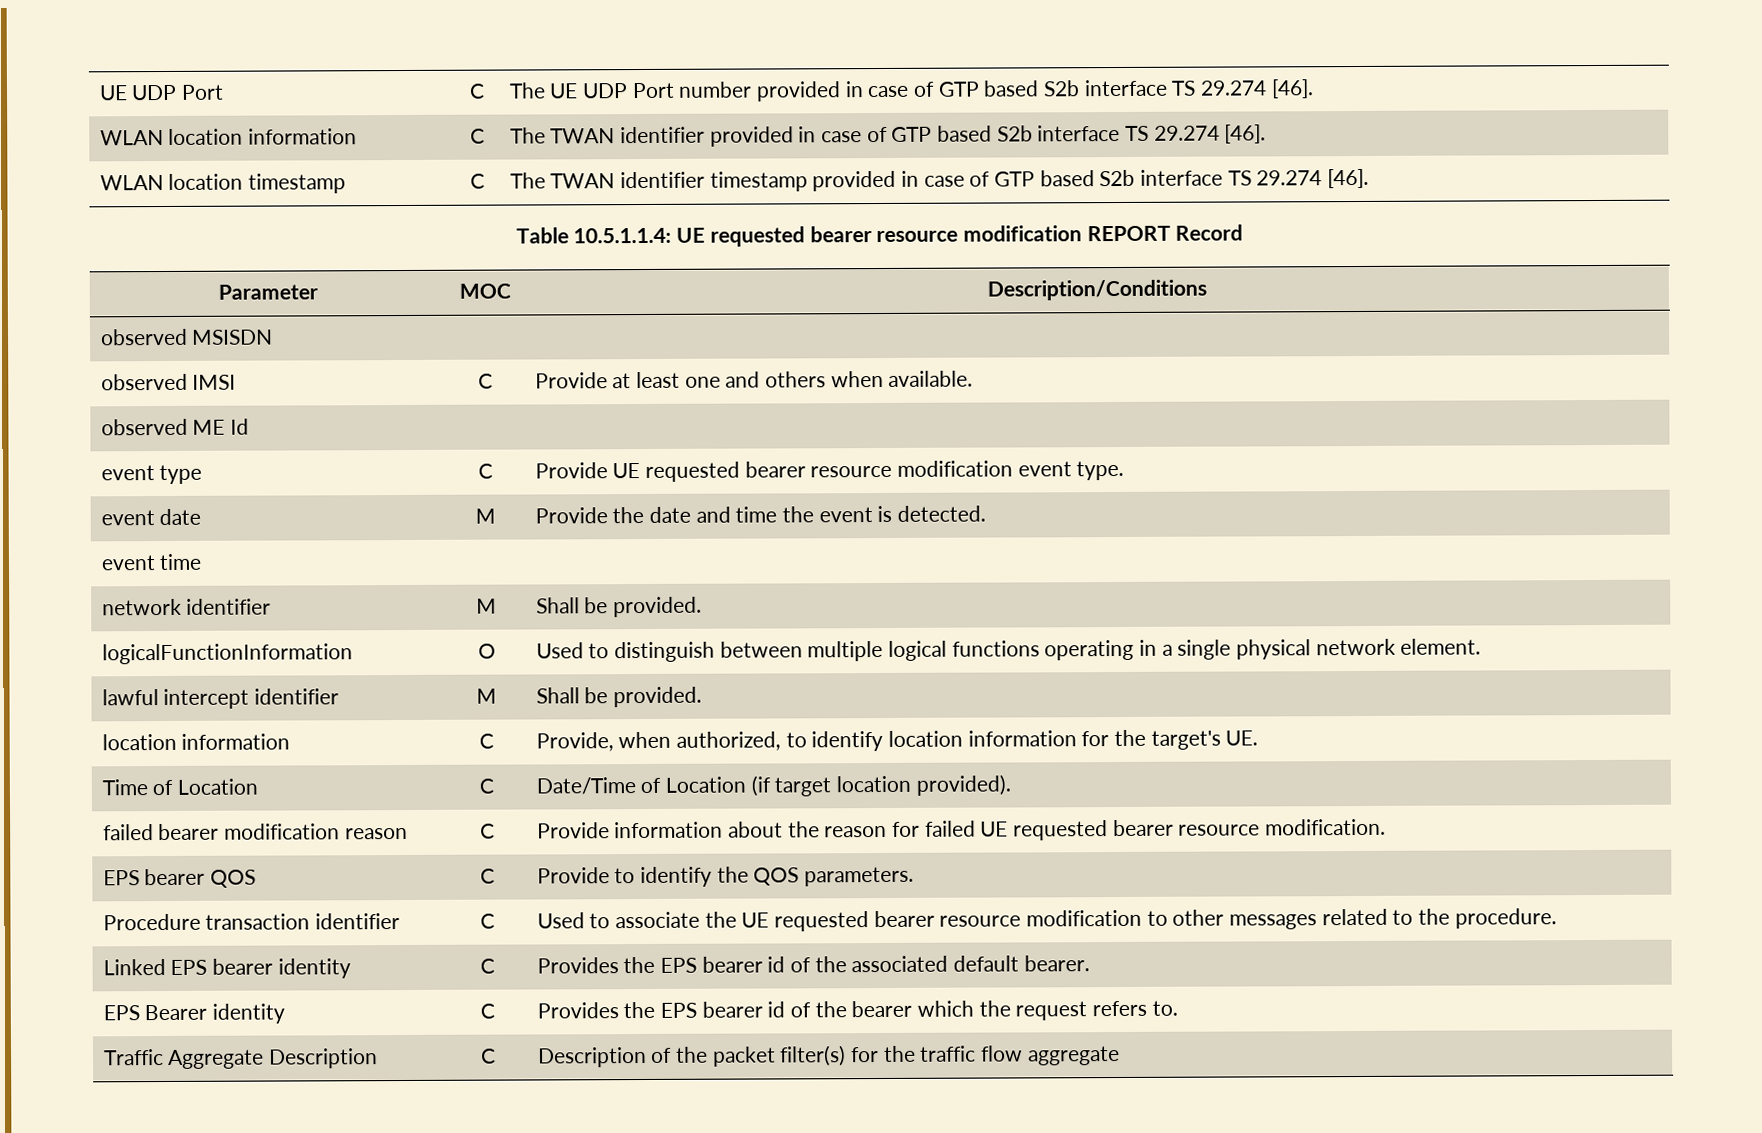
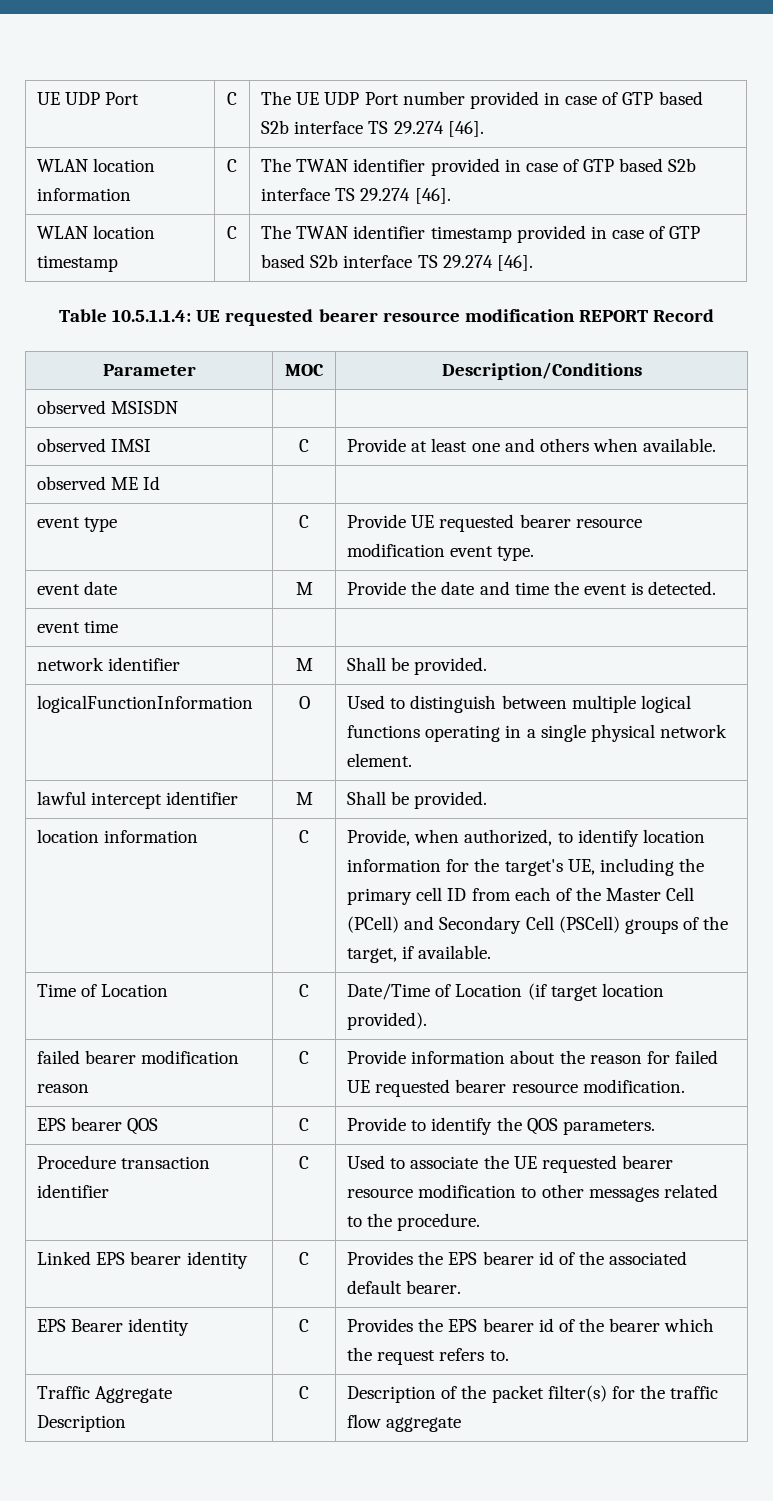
[1225,730,1259,746] UE. -> [567,858,704,876] [347,887,695,905] [347,916,729,934] [347,945,492,963] UE, including the primary cell ID from each of the Master Cell (PCell) and Secondary Cell (PSCell) groups of the target, if available.

